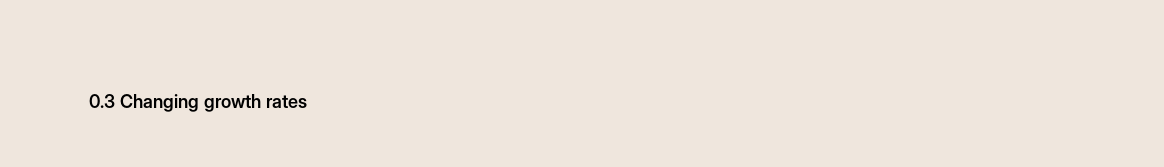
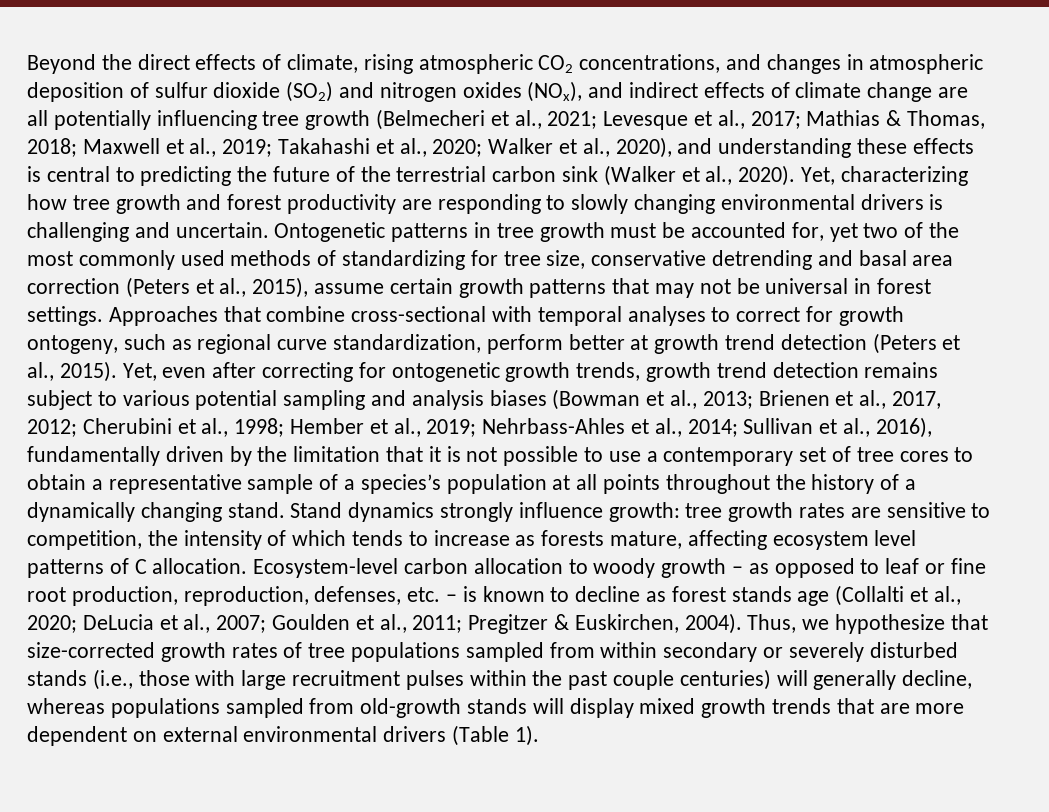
[89,94,307,112] 0.3 Changing growth rates -> [27,54,984,74] [27,81,969,102] [27,109,986,130] [27,137,974,158] [27,165,968,186] [27,194,944,214] [27,222,960,242] [27,250,954,270] [27,277,932,298] [27,306,904,326] [27,333,961,354] [27,361,939,382] [27,389,942,410] [27,417,932,438] [27,446,974,466] [27,474,917,494] [27,502,991,522] [27,530,917,550] [27,558,986,578] [27,585,961,606] [27,613,988,634] [27,642,958,662] [27,669,973,690] [27,698,965,718] [27,725,539,746] Beyond the direct effects of climate, rising atmospheric CO2 concentrations, and changes in atmospheric deposition of sulfur dioxide (SO2) and nitrogen oxides (NOx), and indirect effects of climate change are all potentially influencing tree growth (Belmecheri et al., 2021; Levesque et al., 2017; Mathias & Thomas, 2018; Maxwell et al., 2019; Takahashi et al., 2020; Walker et al., 2020), and understanding these effects is central to predicting the future of the terrestrial carbon sink (Walker et al., 2020). Yet, characterizing how tree growth and forest productivity are responding to slowly changing environmental drivers is challenging and uncertain. Ontogenetic patterns in tree growth must be accounted for, yet two of the most commonly used methods of standardizing for tree size, conservative detrending and basal area correction (Peters et al., 2015), assume certain growth patterns that may not be universal in forest settings. Approaches that combine cross-sectional with temporal analyses to correct for growth ontogeny, such as regional curve standardization, perform better at growth trend detection (Peters et al., 2015). Yet, even after correcting for ontogenetic growth trends, growth trend detection remains subject to various potential sampling and analysis biases (Bowman et al., 2013; Brienen et al., 2017, 2012; Cherubini et al., 1998; Hember et al., 2019; Nehrbass-Ahles et al., 2014; Sullivan et al., 2016), fundamentally driven by the limitation that it is not possible to use a contemporary set of tree cores to obtain a representative sample of a species’s population at all points throughout the history of a dynamically changing stand. Stand dynamics strongly influence growth: tree growth rates are sensitive to competition, the intensity of which tends to increase as forests mature, affecting ecosystem level patterns of C allocation. Ecosystem-level carbon allocation to woody growth – as opposed to leaf or fine root production, reproduction, defenses, etc. – is known to decline as forest stands age (Collalti et al., 2020; DeLucia et al., 2007; Goulden et al., 2011; Pregitzer & Euskirchen, 2004). Thus, we hypothesize that size-corrected growth rates of tree populations sampled from within secondary or severely disturbed stands (i.e., those with large recruitment pulses within the past couple centuries) will generally decline, whereas populations sampled from old-growth stands will display mixed growth trends that are more dependent on external environmental drivers (Table 1).

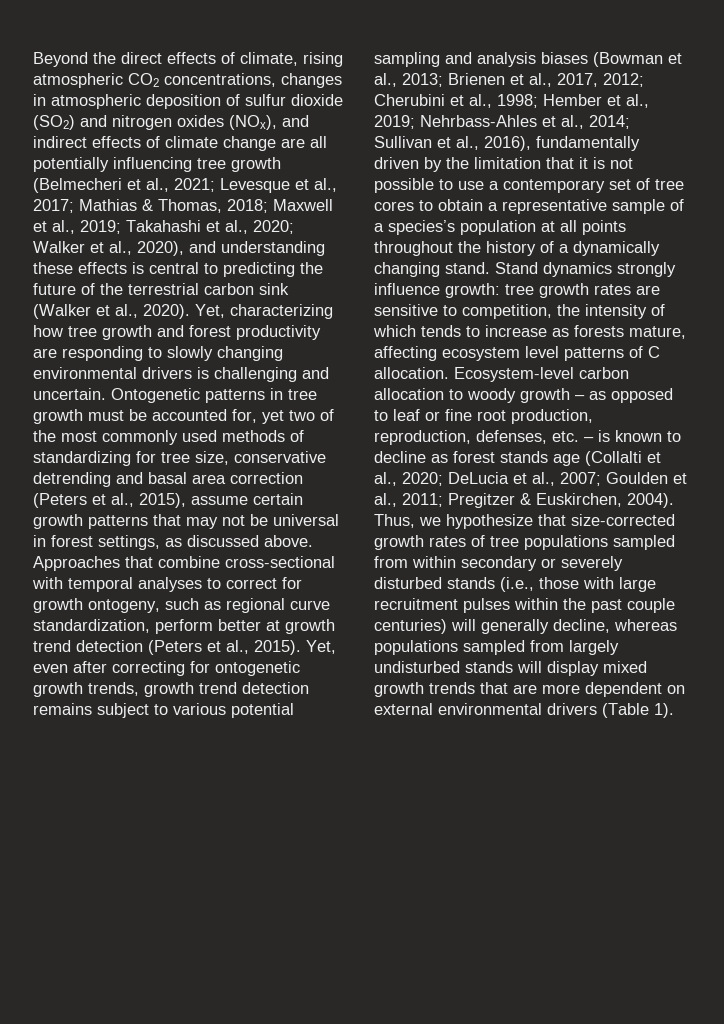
[726,54,762,70] and -> (276, 80) none
[27,306,103,326] settings. -> [98,535,313,550] settings, as discussed above.
[360,698,462,718] old-growth -> [569,640,619,655] [374,661,460,673] largely undisturbed

